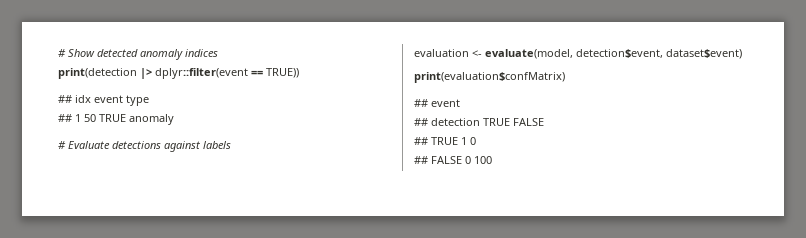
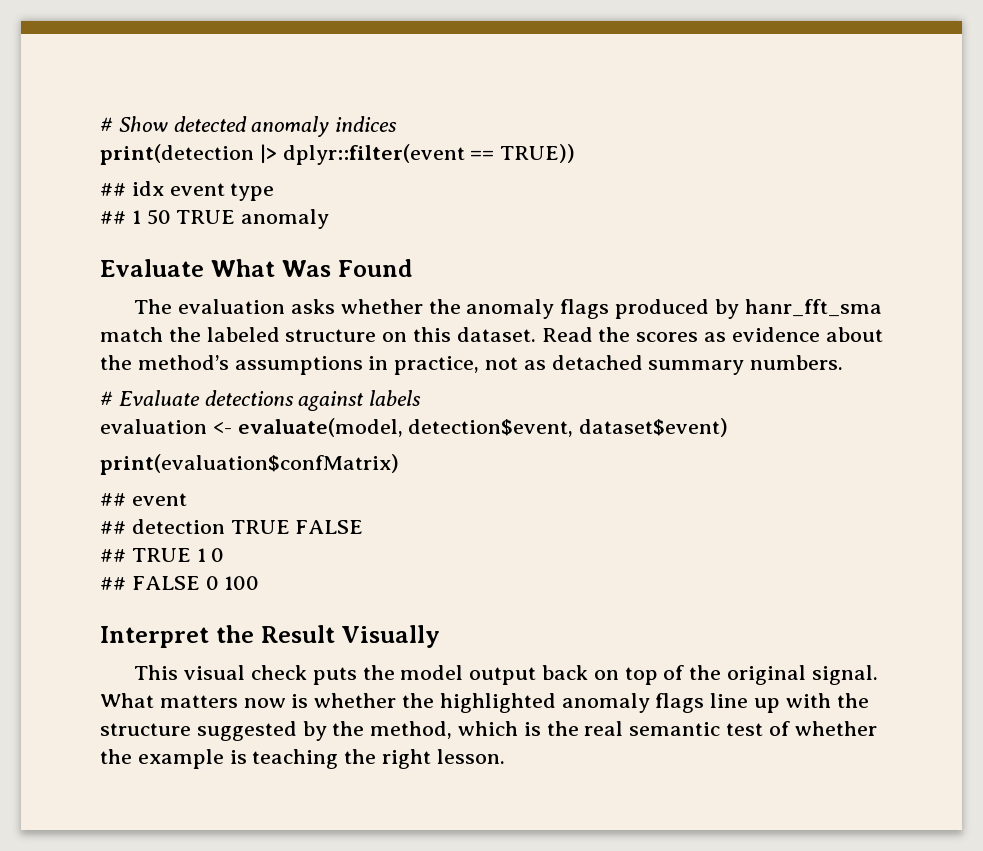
(174, 119) none -> [100,259,414,277] [134,299,882,319] [100,327,883,342] [100,355,844,375] // Evaluate What Was Found // The evaluation asks whether the anomaly flags produced by hanr_fft_sma match the labeled structure on this dataset. Read the scores as evidence about the method’s assumptions in practice, not as detached summary numbers.
(492, 160) none -> [100,625,441,648] [134,665,878,685] [100,693,869,713] [100,721,877,741] [100,749,505,769] // Interpret the Result Visually // This visual check puts the model output back on top of the original signal. What matters now is whether the highlighted anomaly flags line up with the structure suggested by the method, which is the real semantic test of whether the example is teaching the right lesson.

